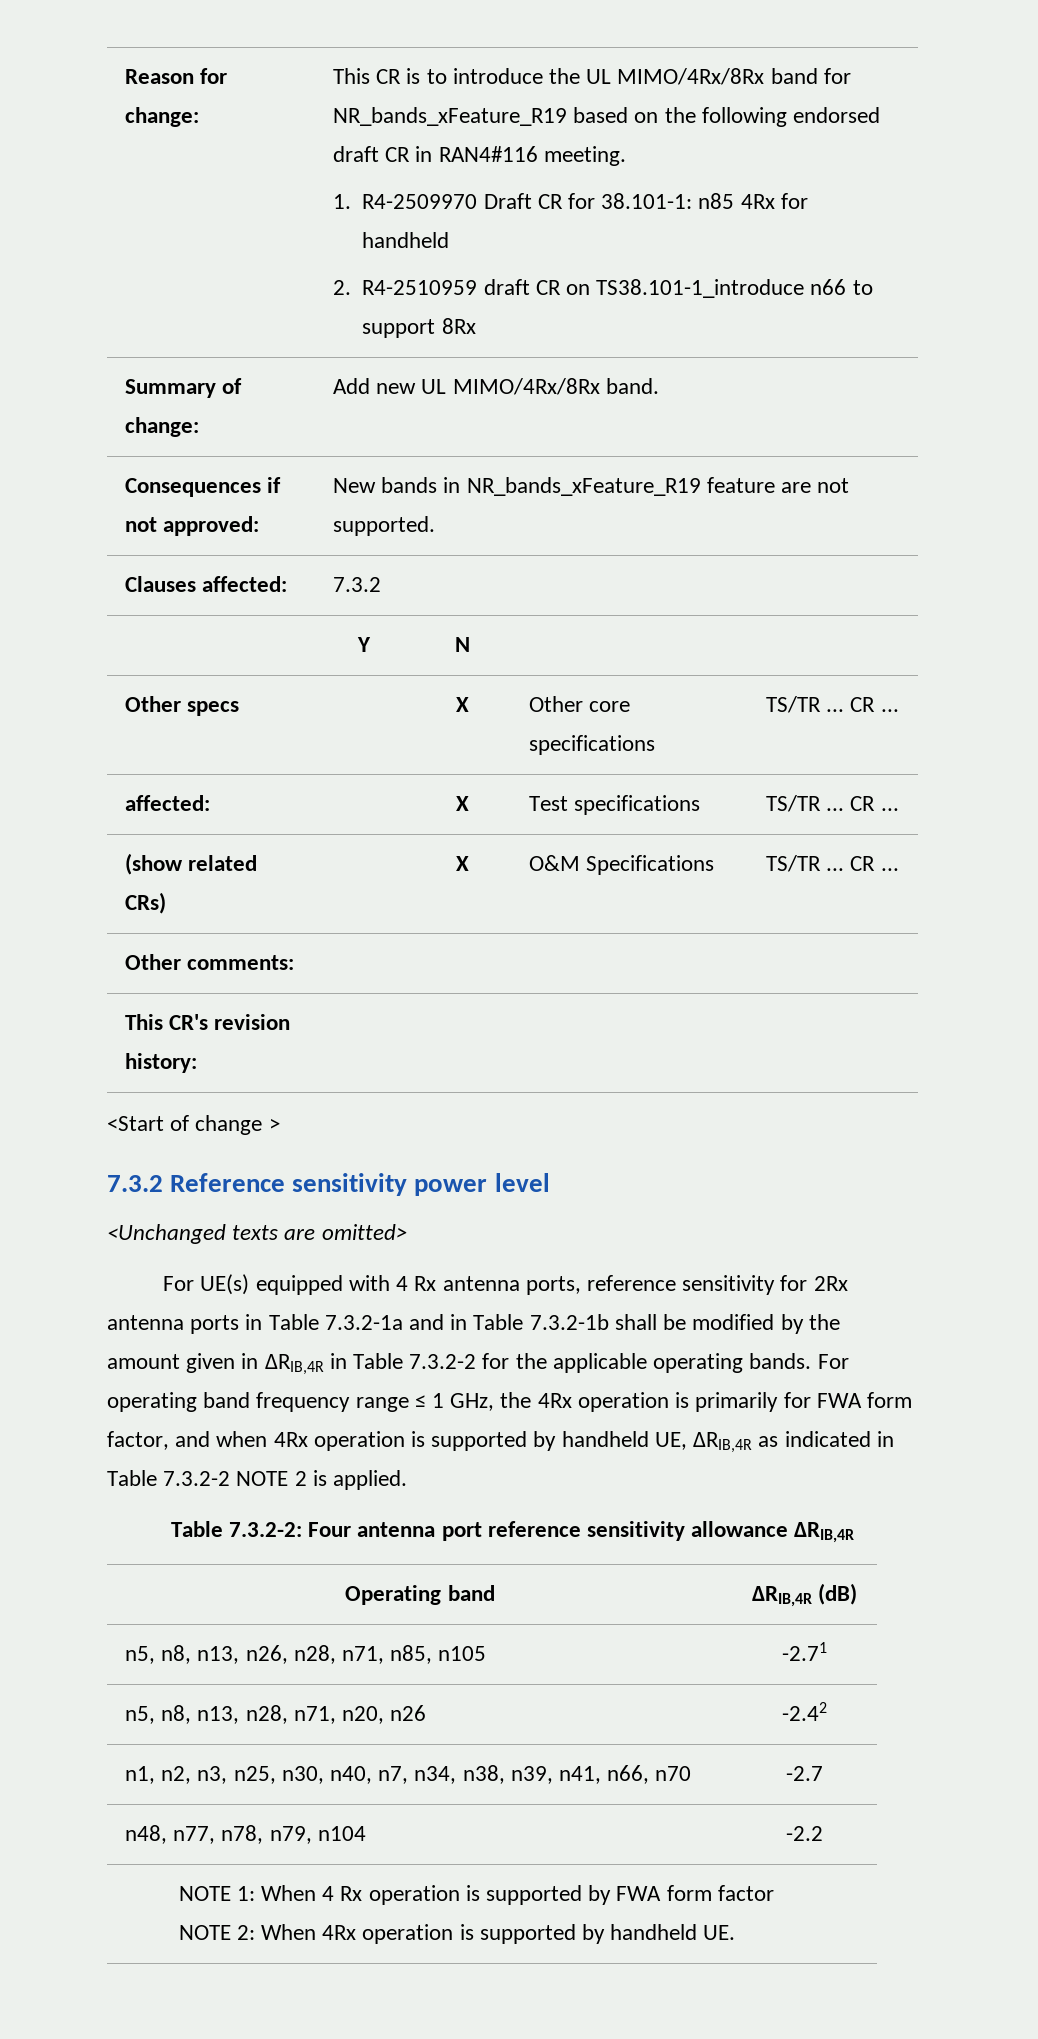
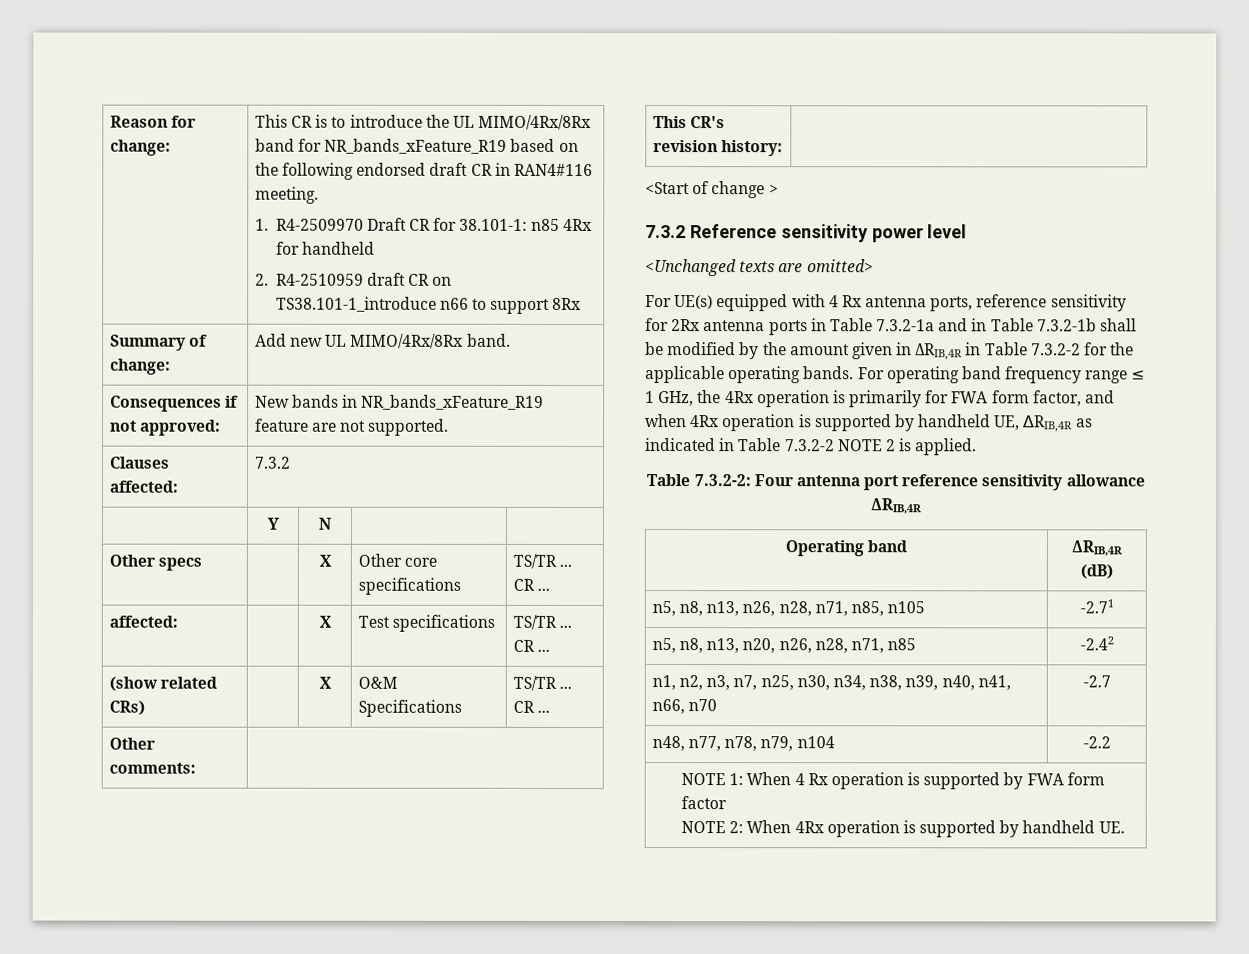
[245,1705,427,1724] n28, n71, n20, n26 -> [742,638,917,654] n20, n26, n28, n71, n85
(228, 1775) none -> [733,675,758,691] n7,
[329,1766,409,1784] n40, n7, -> (830, 683) none
(553, 1775) none -> [941,675,975,691] n40,

